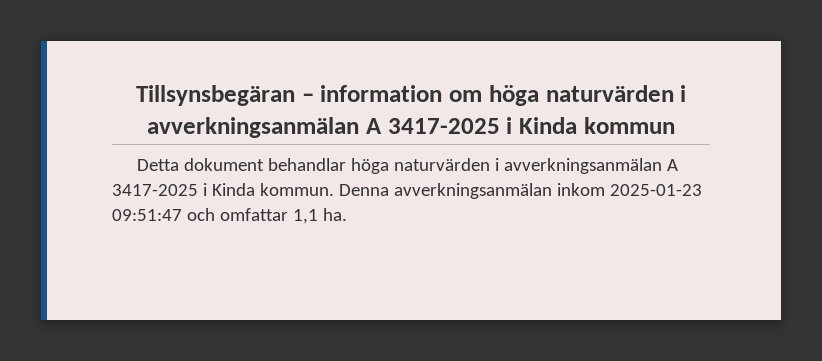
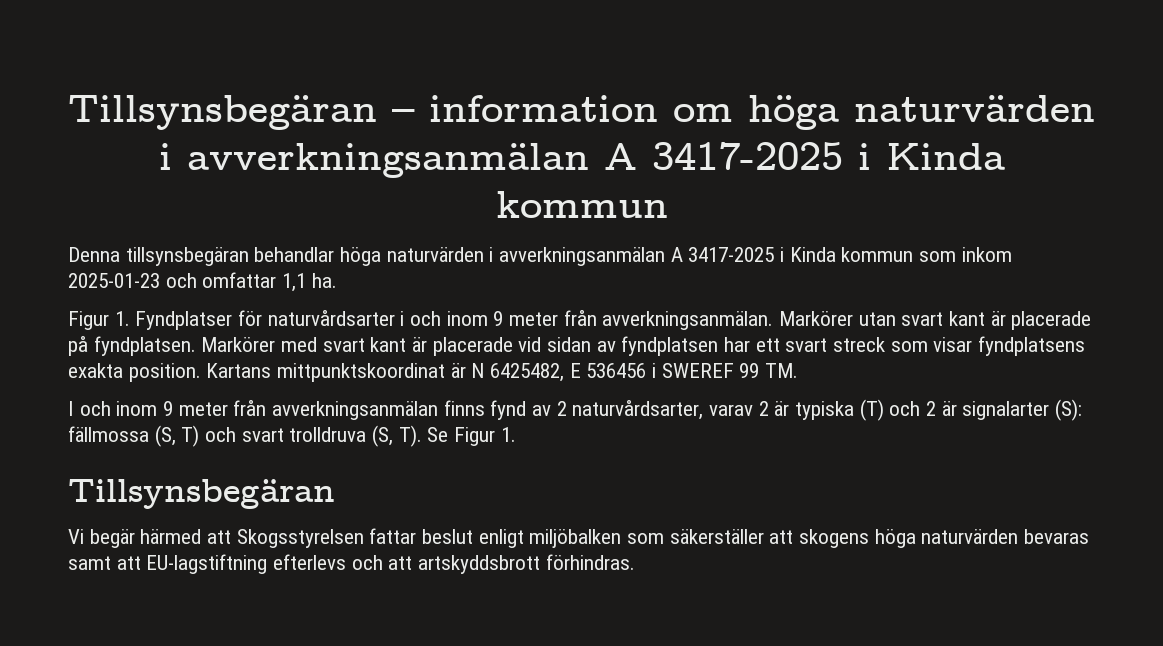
[136,158,264,171] Detta dokument -> [68,247,249,266] Denna tillsynsbegäran
[259,183,552,199] kommun. Denna avverkningsanmälan -> [841,247,957,262] kommun som
[112,209,182,221] 09:51:47 -> (160, 280) none
(347, 214) none -> [68,310,1092,330] [68,336,1086,356] [68,363,799,382] [68,399,1083,421] [68,425,516,447] [68,479,335,509] [68,528,1090,548] [68,554,635,574] // Figur 1. Fyndplatser för naturvårdsarter i och inom 9 meter från avverkningsanmälan. Markörer utan svart kant är placerade på fyndplatsen. Markörer med svart kant är placerade vid sidan av fyndplatsen har ett svart streck som visar fyndplatsens exakta position. Kartans mittpunktskoordinat är N 6425482, E 536456 i SWEREF 99 TM. // I och inom 9 meter från avverkningsanmälan finns fynd av 2 naturvårdsarter, varav 2 är typiska (T) och 2 är signalarter (S): fällmossa (S, T) och svart trolldruva (S, T). Se Figur 1. // Tillsynsbegäran // Vi begär härmed att Skogsstyrelsen fattar beslut enligt miljöbalken som säkerställer att skogens höga naturvärden bevaras samt att EU-lagstiftning efterlevs och att artskyddsbrott förhindras.

